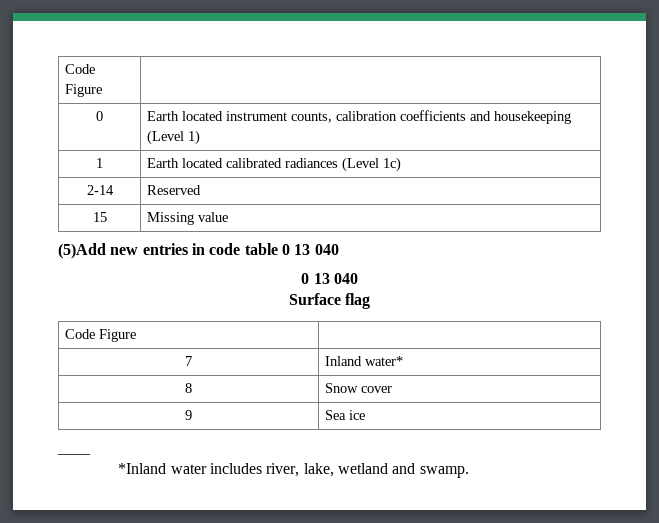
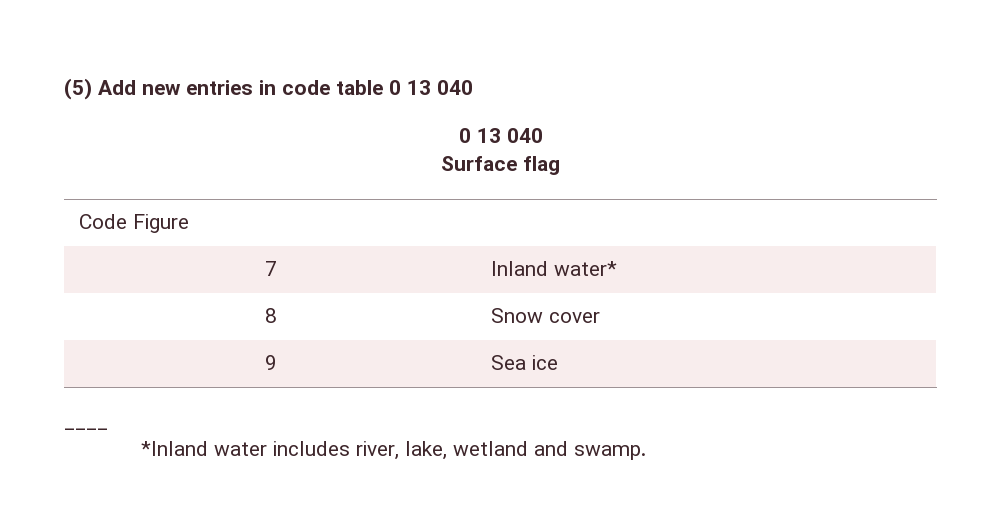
[64,64,95,74] [64,84,102,97] [96,111,103,121] [146,110,571,124] [146,130,200,145] [96,158,103,168] [146,157,401,172] [86,185,114,195] [146,185,201,195] [92,212,107,222] [146,212,228,225] [58,243,106,259] Code Figure | // 0 | Earth located instrument counts, calibration coefficients and housekeeping (Level 1) // 1 | Earth located calibrated radiances (Level 1c) // 2-14 | Reserved // 15 | Missing value // (5)Add -> [64,78,136,100] (5) Add

